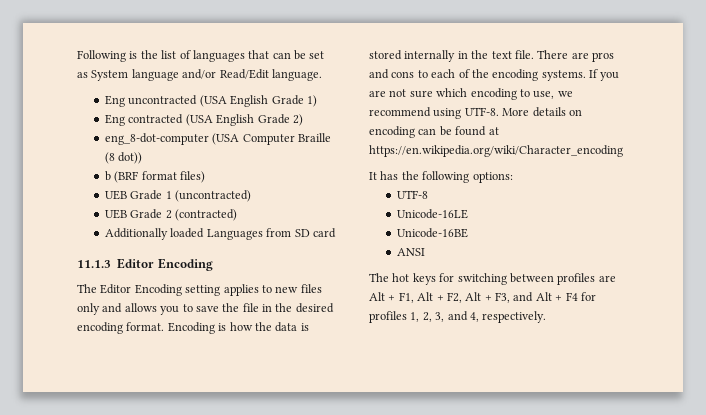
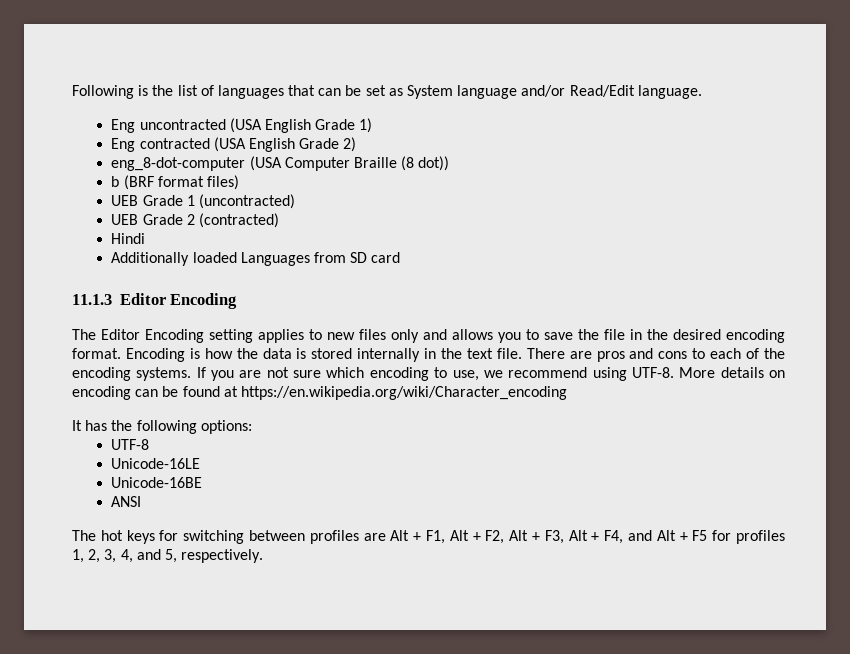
(238, 215) none -> [111,233,146,244] // Hindi
(510, 297) none -> [568,530,624,544] Alt + F4,
[565,292,578,301] F4 -> [692,530,708,541] F5
[447,311,479,322] and 4, -> [120,549,177,563] 4, and 5,

